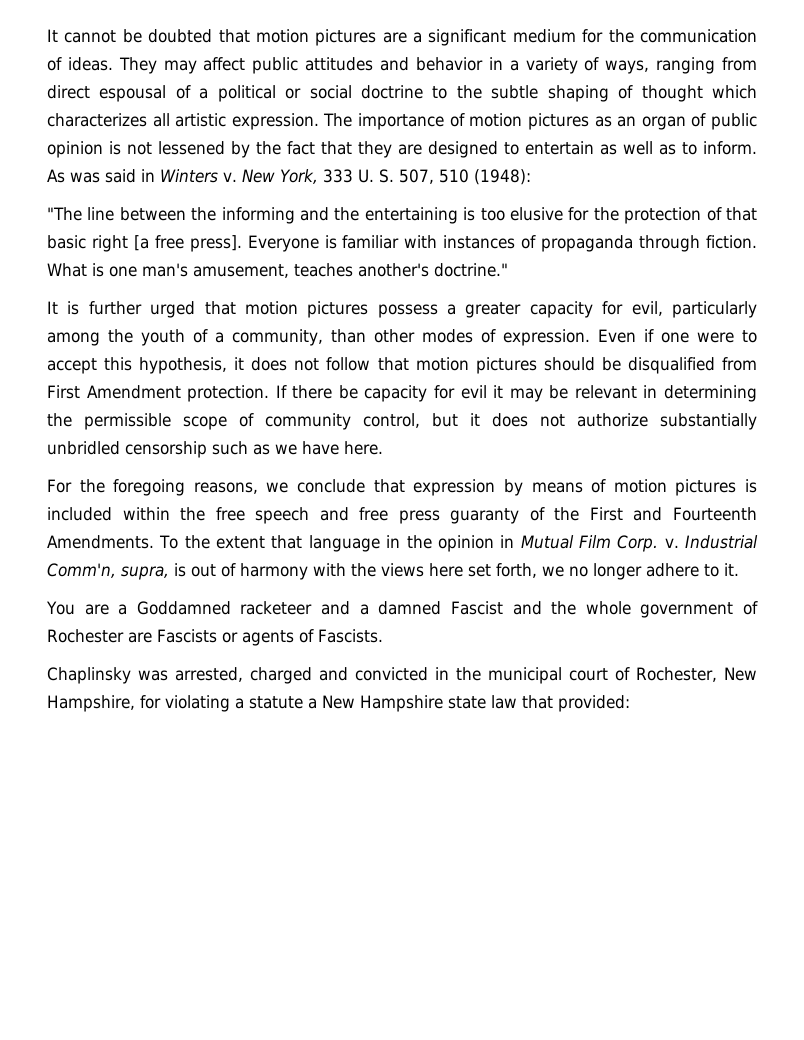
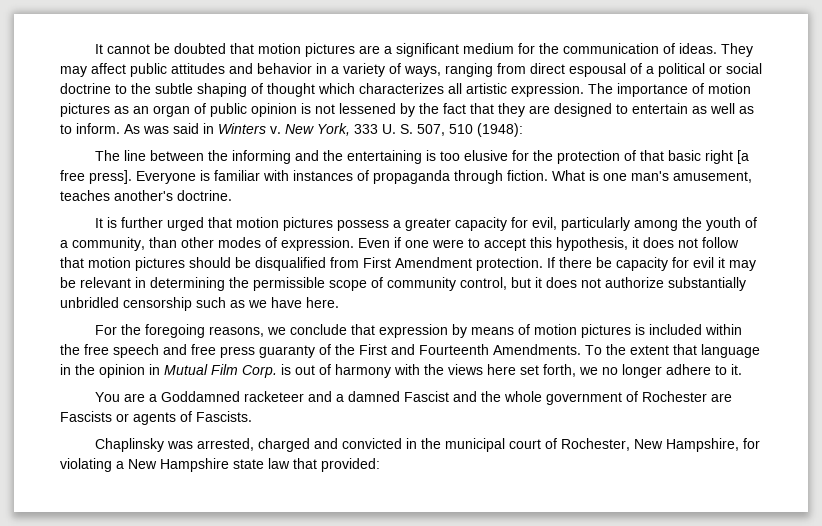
[47,207,82,221] "The -> [94,150,120,161] The
[434,263,508,277] doctrine." -> [177,190,232,201] doctrine.
[664,535,758,549] [47,563,169,580] v. Industrial Comm'n, supra, -> (277, 371) none
[249,696,317,709] statute a -> (124, 465) none

